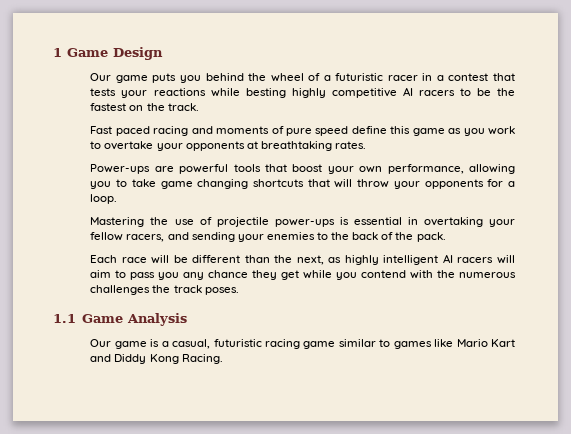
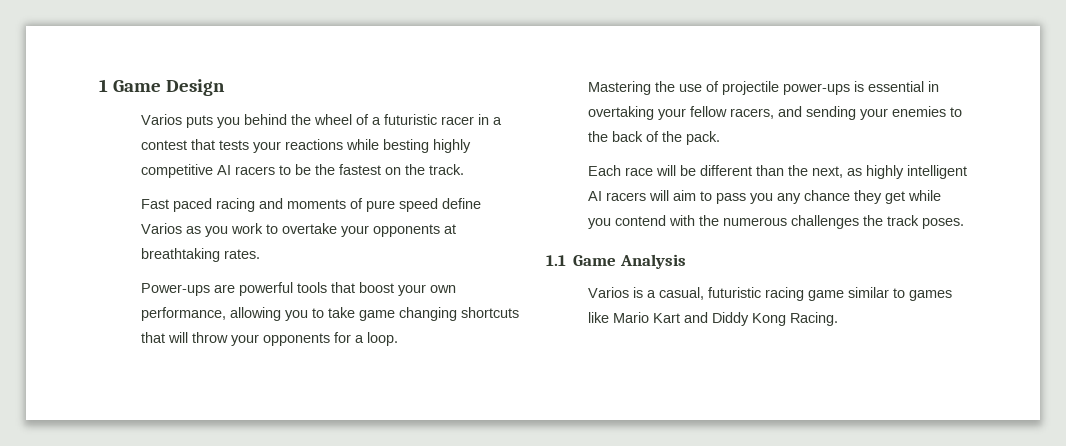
[90,73,148,83] Our game -> [140,114,182,125] Varios
[390,126,445,136] this game -> [140,223,182,234] Varios
[90,339,147,349] Our game -> [587,287,629,298] Varios

